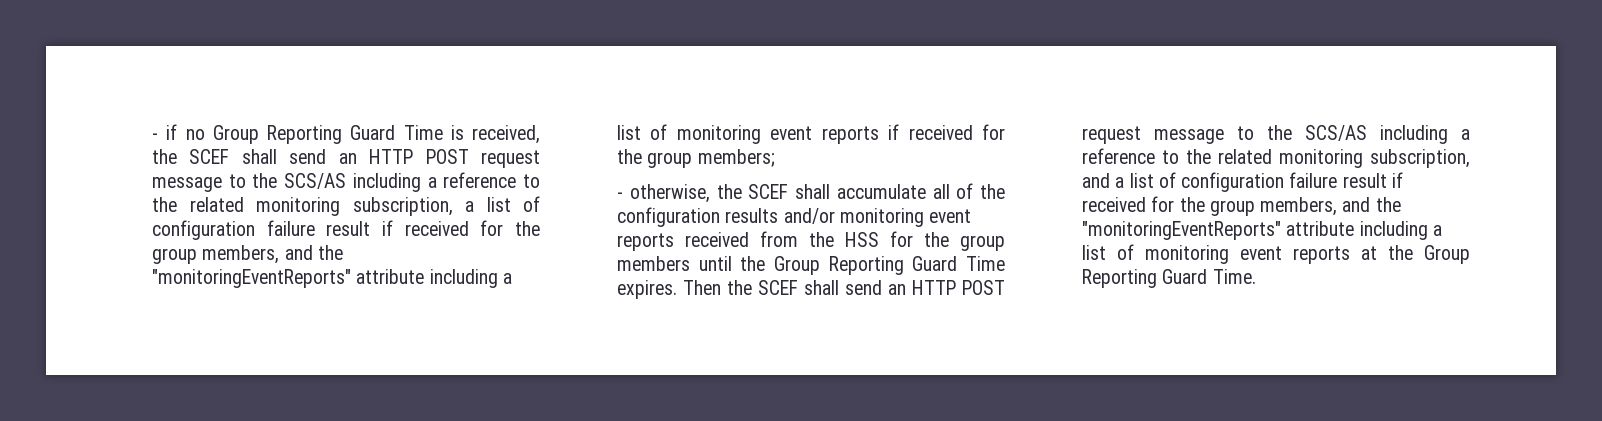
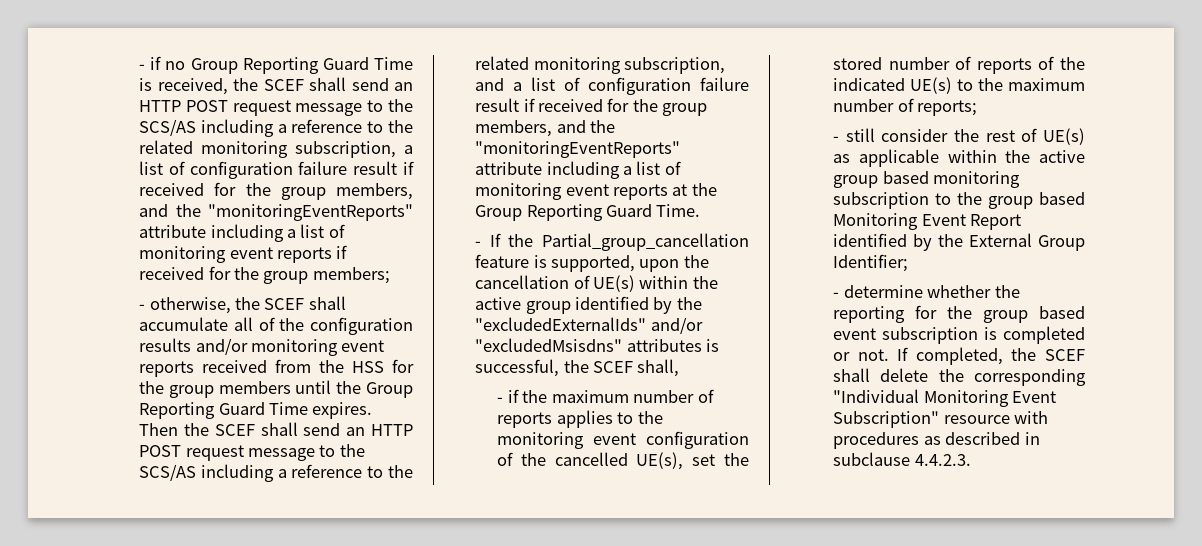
(1256, 276) none -> [475,233,749,251] [475,254,709,272] [475,275,718,292] [475,296,702,314] [475,317,703,334] [475,338,720,352] [475,359,680,377] [497,389,714,403] [497,410,663,428] [497,431,749,449] [497,452,749,470] [833,56,1085,74] [833,77,1085,94] [833,98,978,116] [833,128,1085,145] [833,149,1085,167] [833,171,1021,188] [833,192,1085,209] [833,213,1022,230] [833,233,1085,251] [833,254,909,272] [833,285,1020,298] [833,305,1085,323] [833,326,1085,344] [833,347,1085,365] [833,368,1086,386] [833,389,1057,407] [833,411,1049,428] [833,432,1040,449] [833,452,971,466] // - If the Partial_group_cancellation feature is supported, upon the cancellation of UE(s) within the active group identified by the "excludedExternalIds" and/or "excludedMsisdns" attributes is successful, the SCEF shall, // - if the maximum number of reports applies to the monitoring event configuration of the cancelled UE(s), set the stored number of reports of the indicated UE(s) to the maximum number of reports; // - still consider the rest of UE(s) as applicable within the active group based monitoring subscription to the group based Monitoring Event Report identified by the External Group Identifier; // - determine whether the reporting for the group based event subscription is completed or not. If completed, the SCEF shall delete the corresponding "Individual Monitoring Event Subscription" resource with procedures as described in subclause 4.4.2.3.

